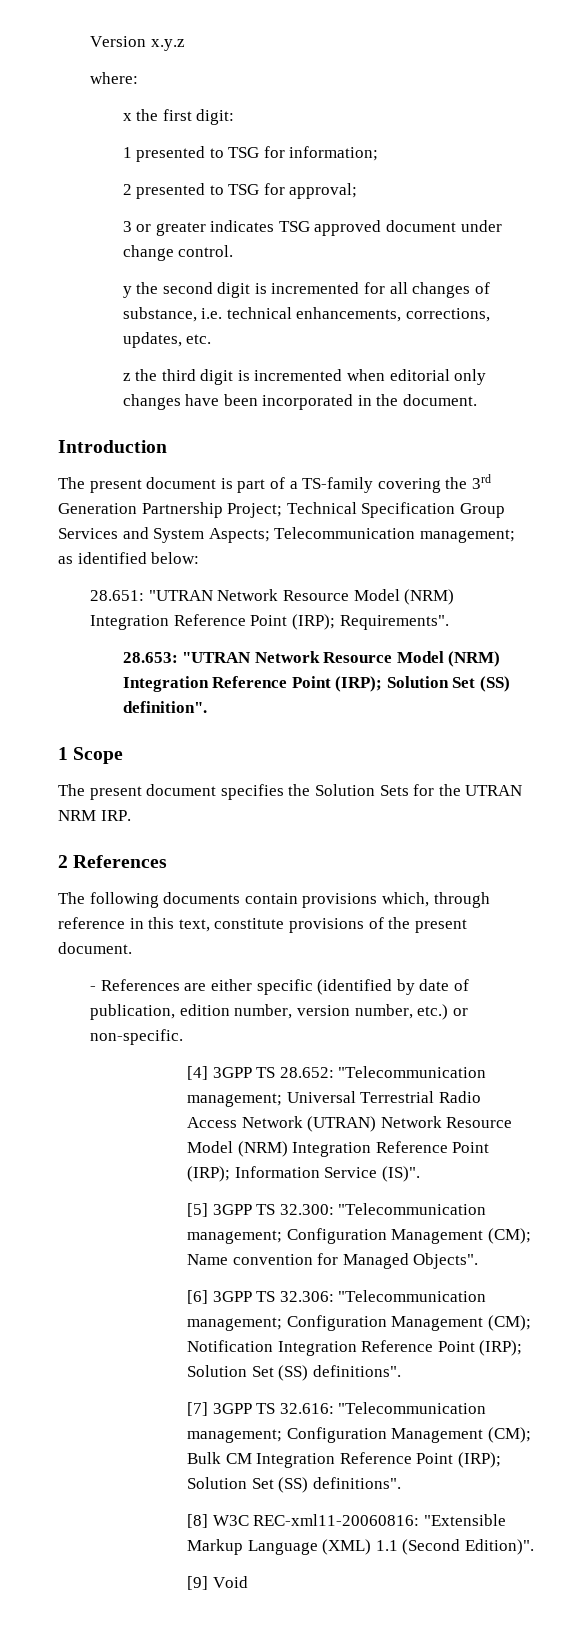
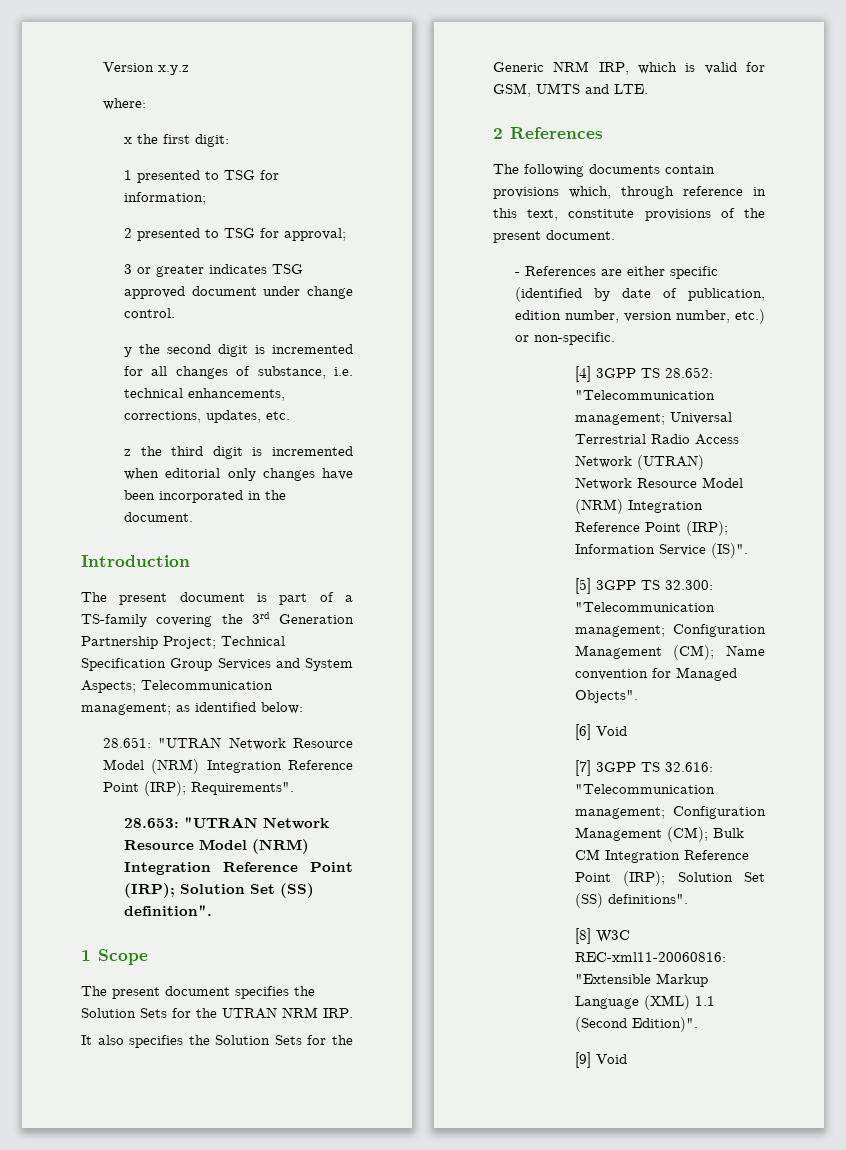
(131, 815) none -> [81,1035,354,1048] [493,61,765,75] [493,83,648,97] // It also specifies the Solution Sets for the Generic NRM IRP, which is valid for GSM, UMTS and LTE.
[212,1290,487,1302] [187,1315,531,1331] [187,1340,523,1356] [187,1365,401,1381] 3GPP TS 32.306: "Telecommunication management; Configuration Management (CM); Notification Integration Reference Point (IRP); Solution Set (SS) definitions". -> [595,726,627,736] Void

